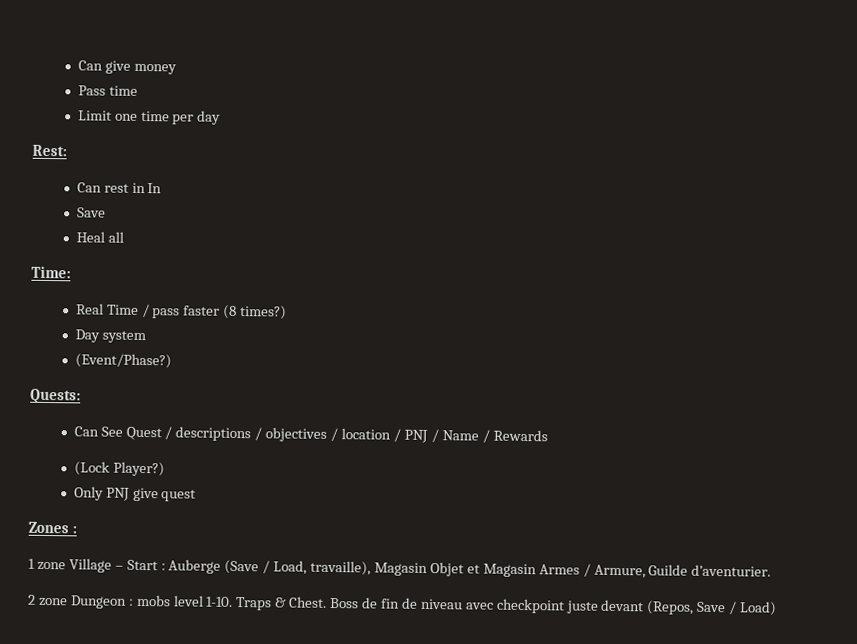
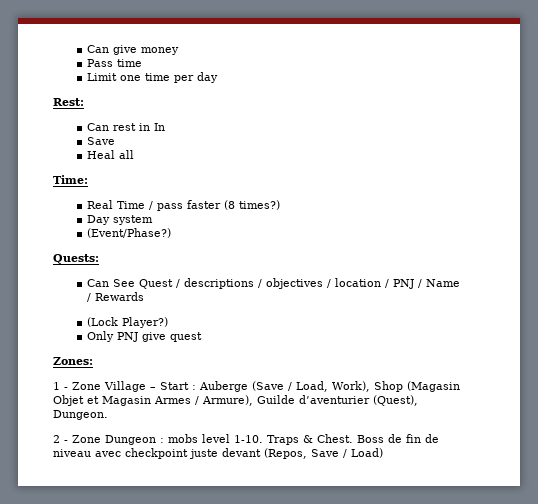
[28,521,77,534] Zones : -> [53,357,93,365] Zones:
[36,561,66,571] zone -> [64,382,101,390] - Zone
[310,560,429,577] travaille), Magasin -> [332,381,460,392] Work), Shop (Magasin
[593,564,772,579] Armure, Guilde d’aventurier. -> [202,395,418,406] [53,410,108,420] Armure), Guilde d’aventurier (Quest), Dungeon.
[38,597,68,607] zone -> [64,435,101,443] - Zone

